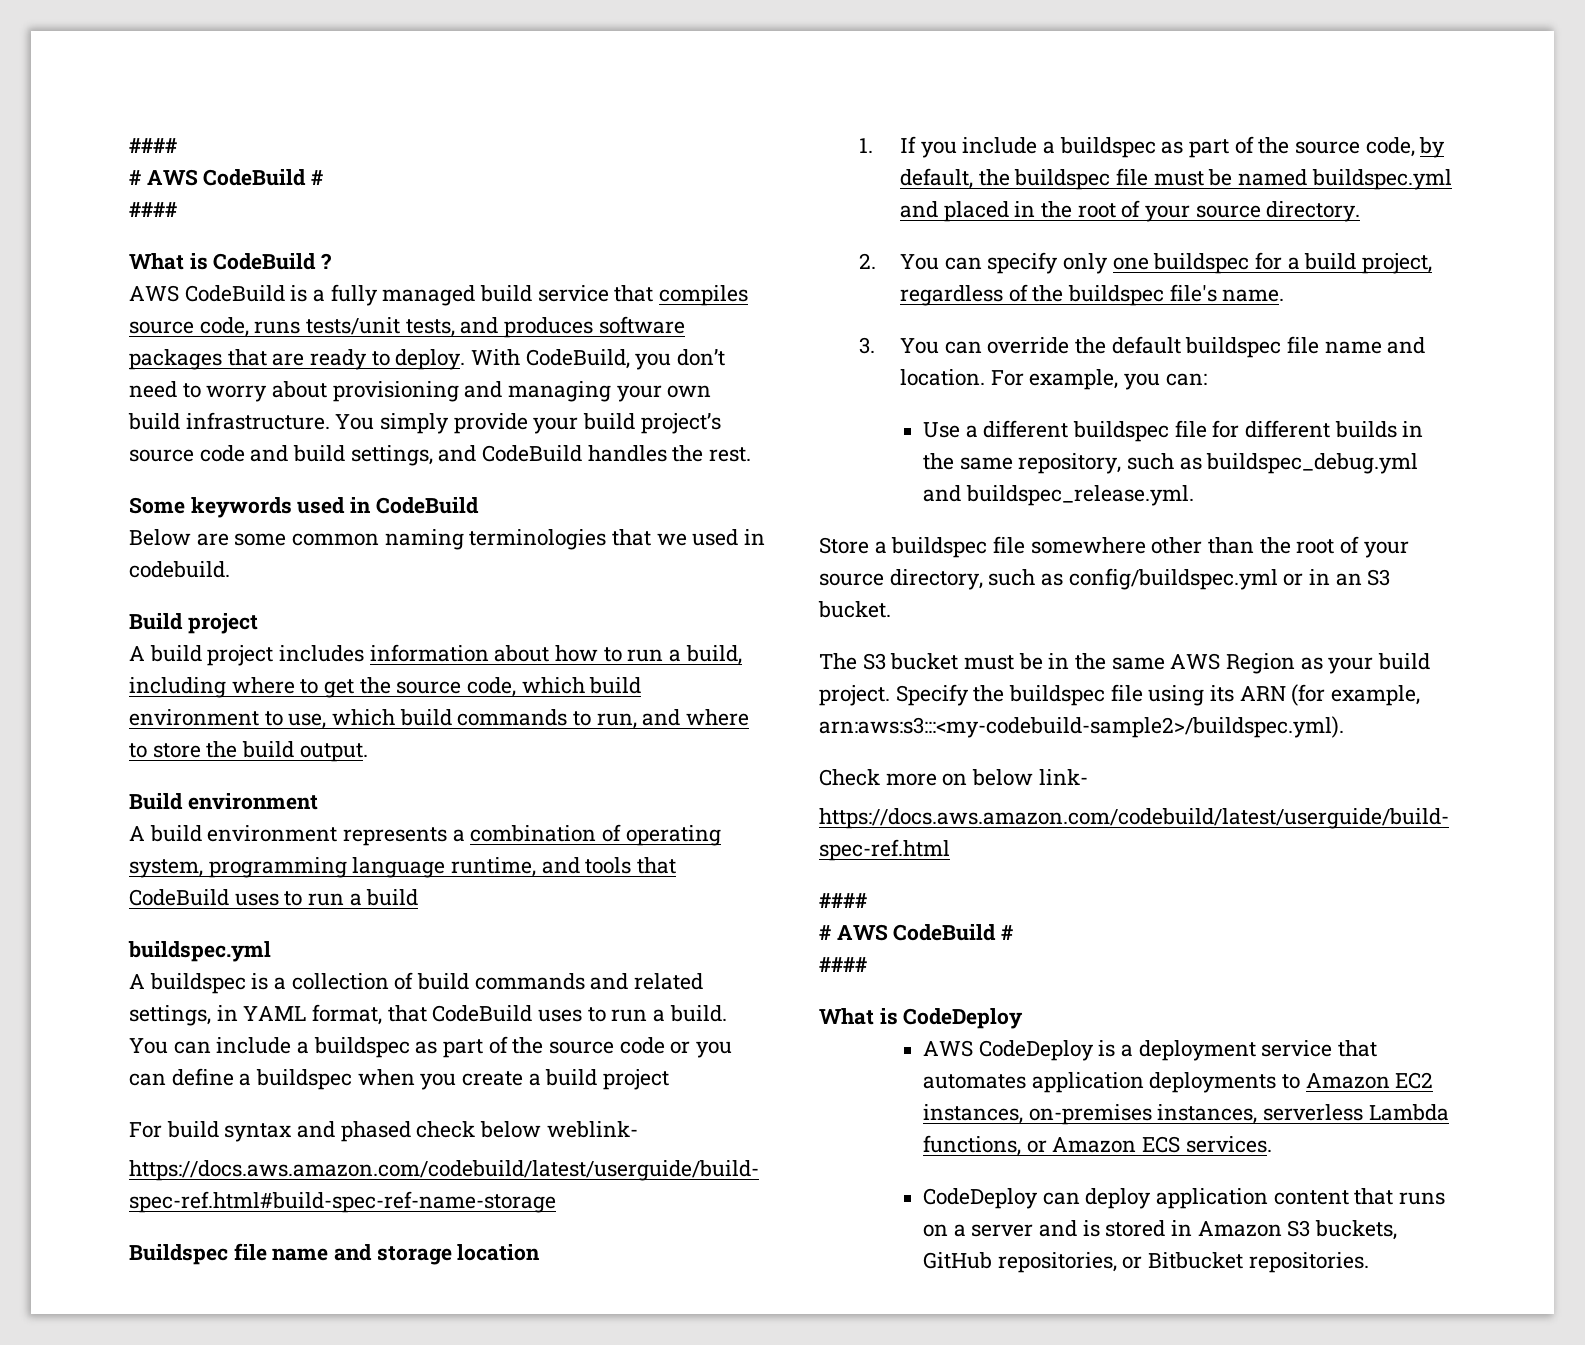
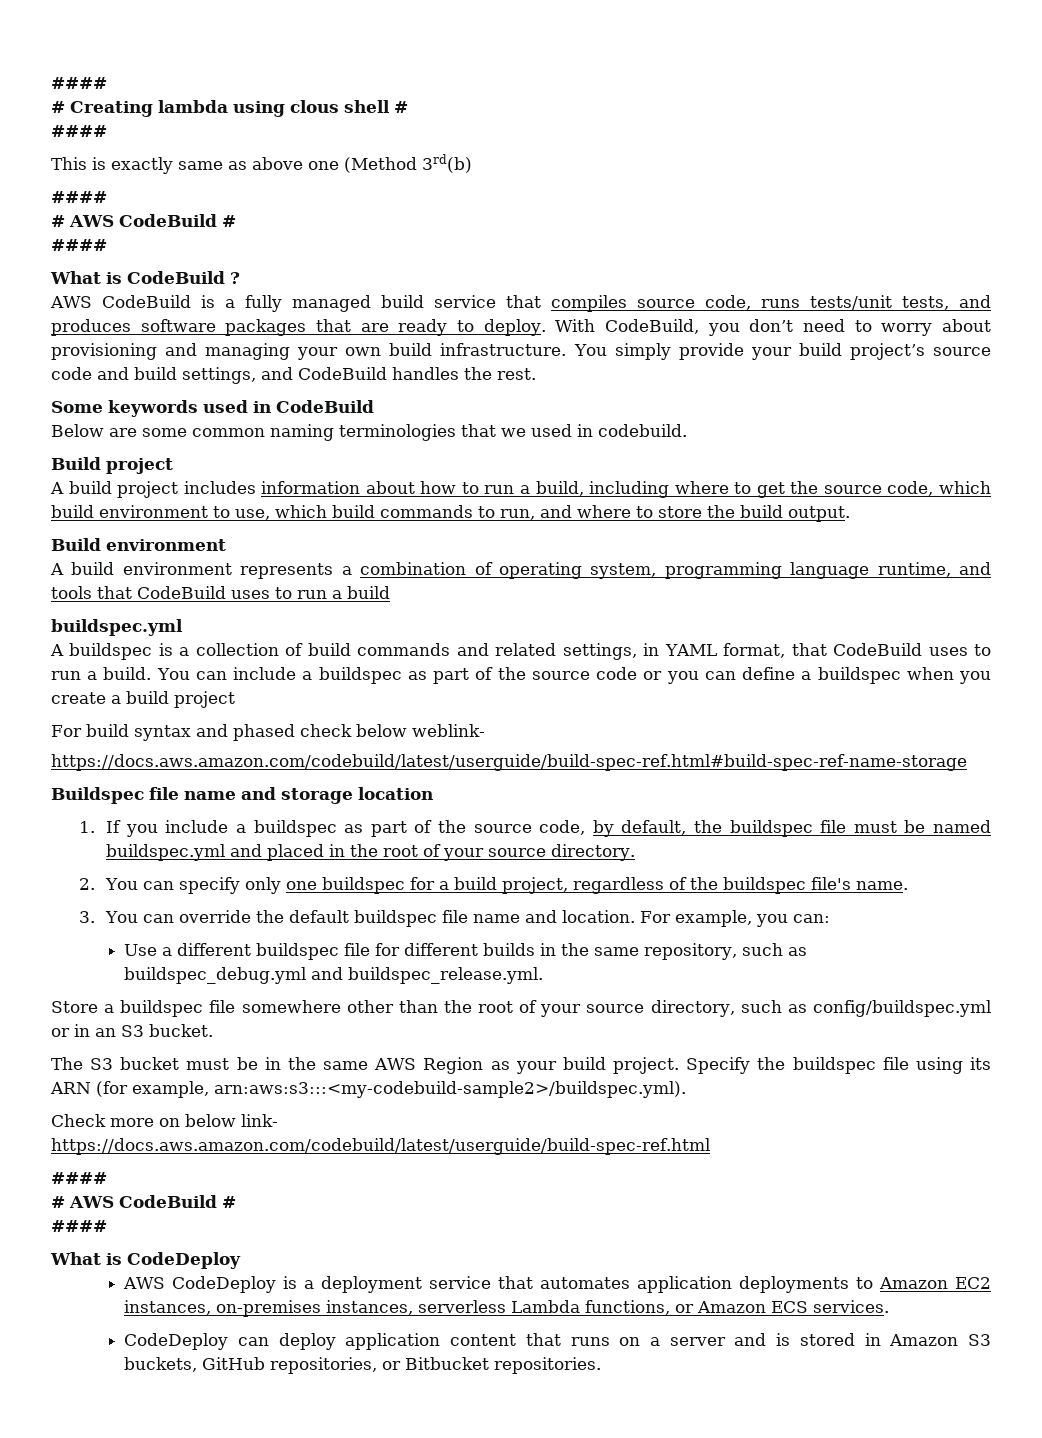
[129,138,177,153] #### -> [51,77,107,89] [51,100,408,117] [51,125,107,137] [51,154,472,174] [51,191,107,203] #### // # Creating lambda using clous shell # // #### // This is exactly same as above one (Method 3rd(b) // ####

